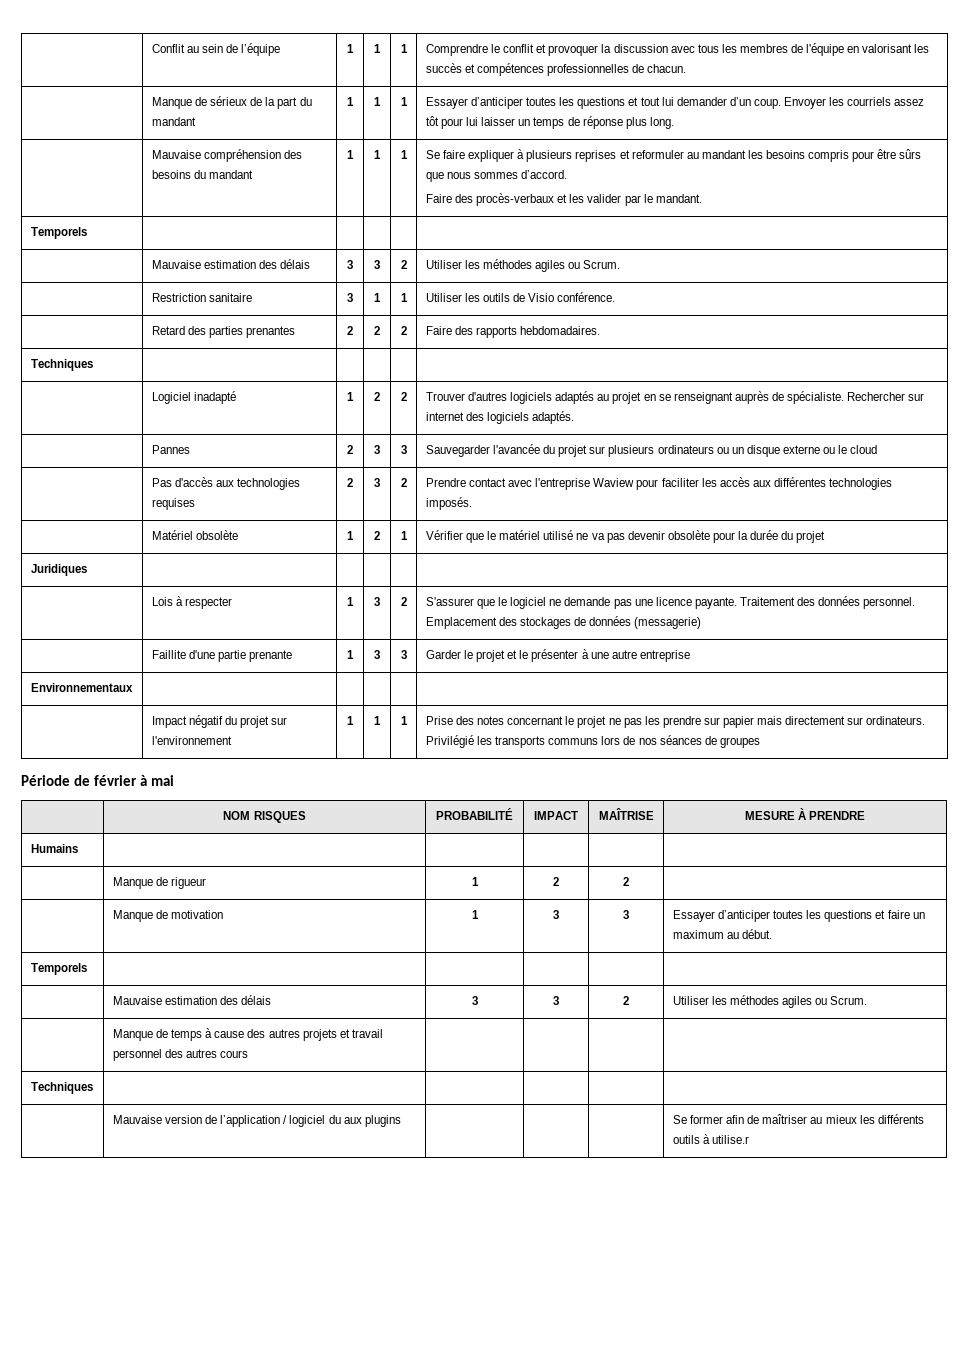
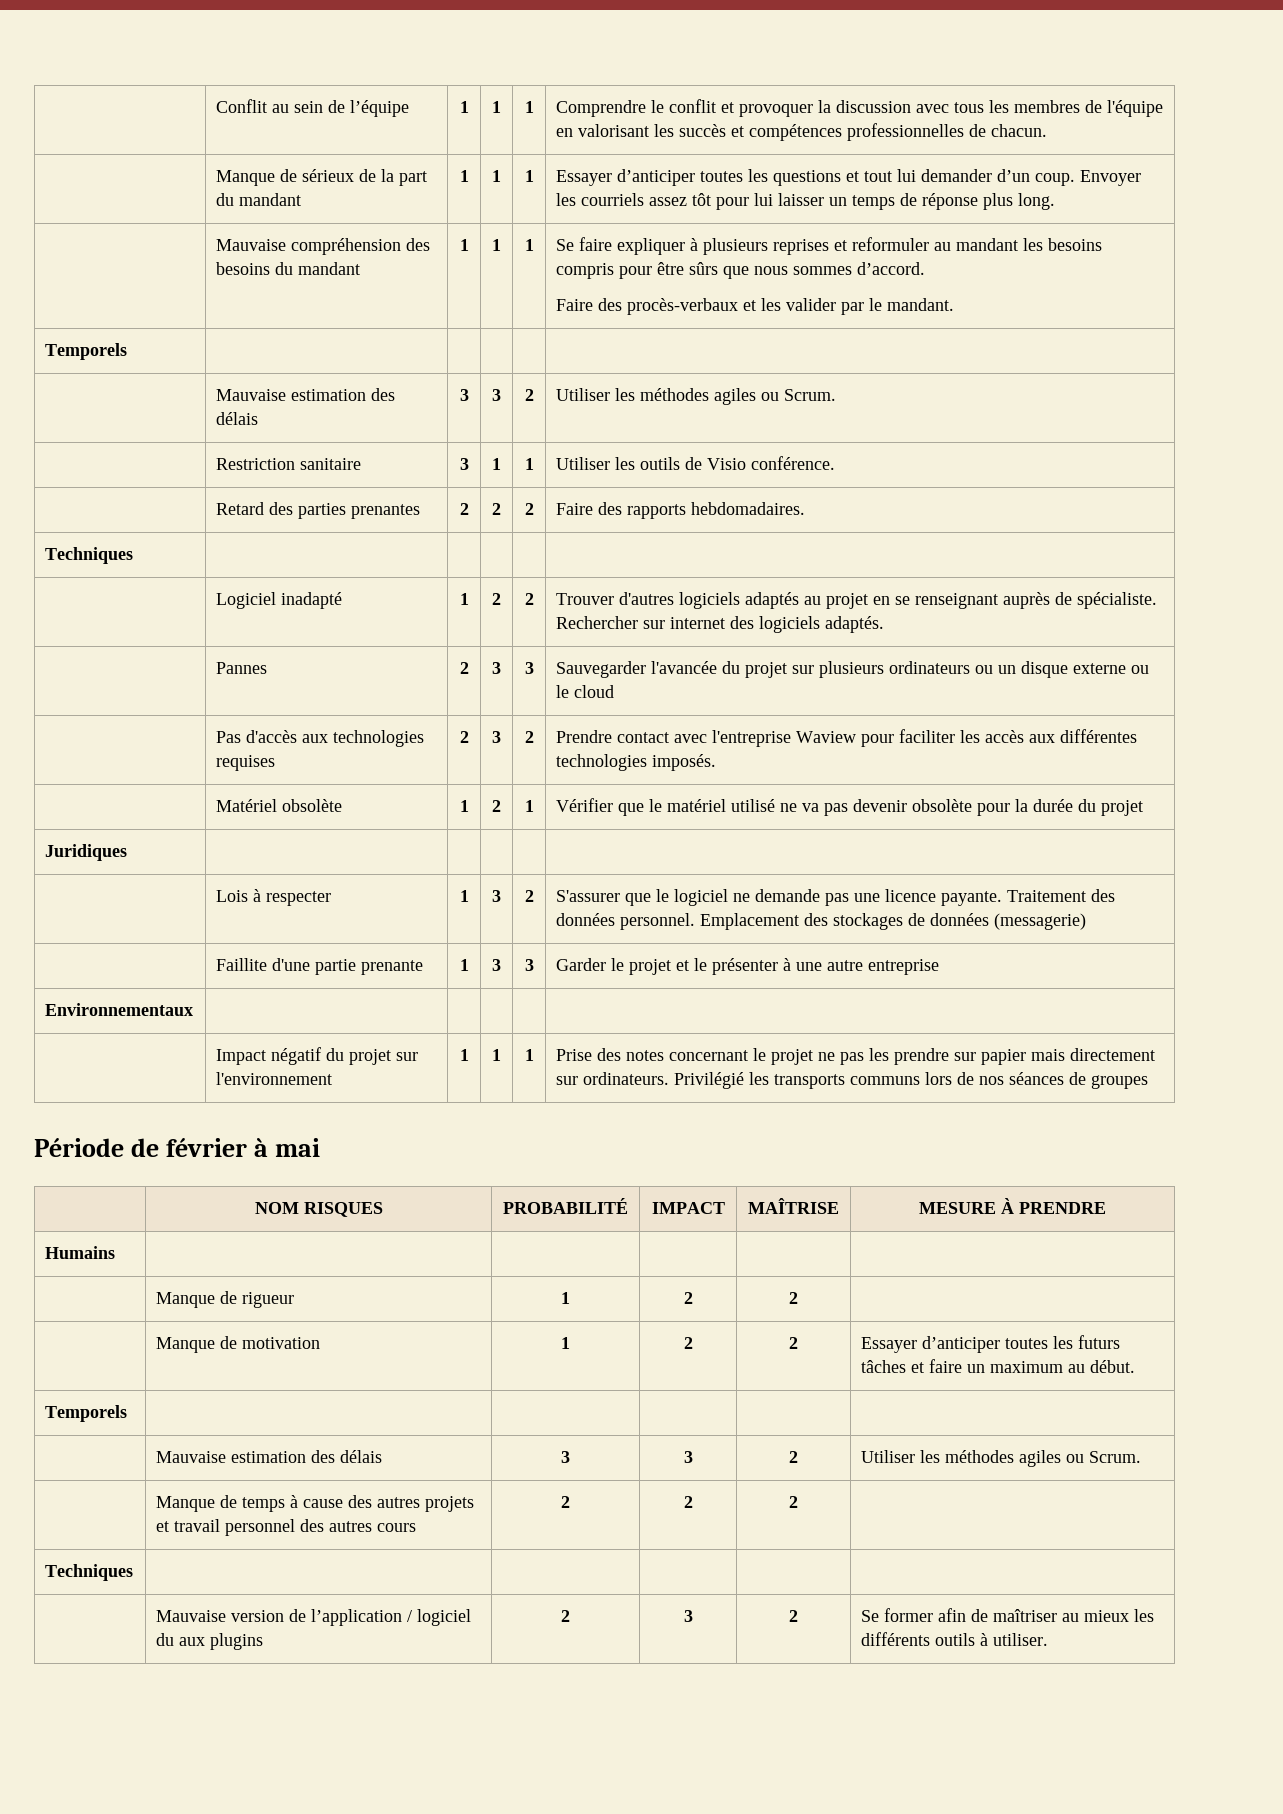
[553,910,559,919] [623,910,629,919] [672,910,873,922] 3 | 3 | Essayer d’anticiper toutes les questions -> [683,1337,693,1349] [789,1337,798,1349] [861,1335,1121,1353] [861,1360,907,1373] 2 | 2 | Essayer d’anticiper toutes les futurs tâches
(249, 1054) | | -> [561,1496,570,1508] [683,1496,693,1508] [789,1496,798,1508] 2 | 2 | 2
(401, 1121) | | -> [561,1610,570,1622] [683,1610,693,1622] [789,1610,798,1622] 2 | 3 | 2
[712,1135,750,1144] utilise.r -> [993,1633,1049,1646] utiliser.

